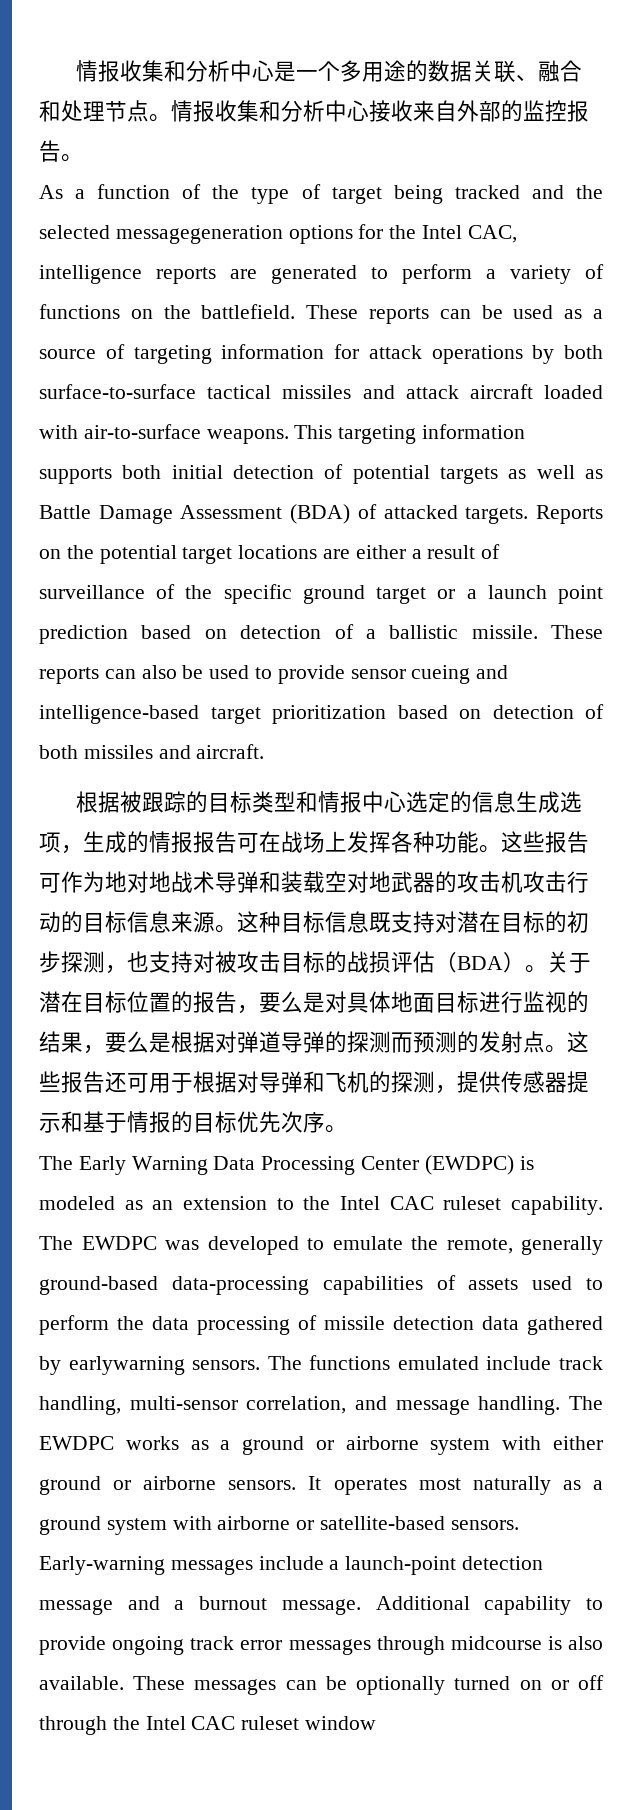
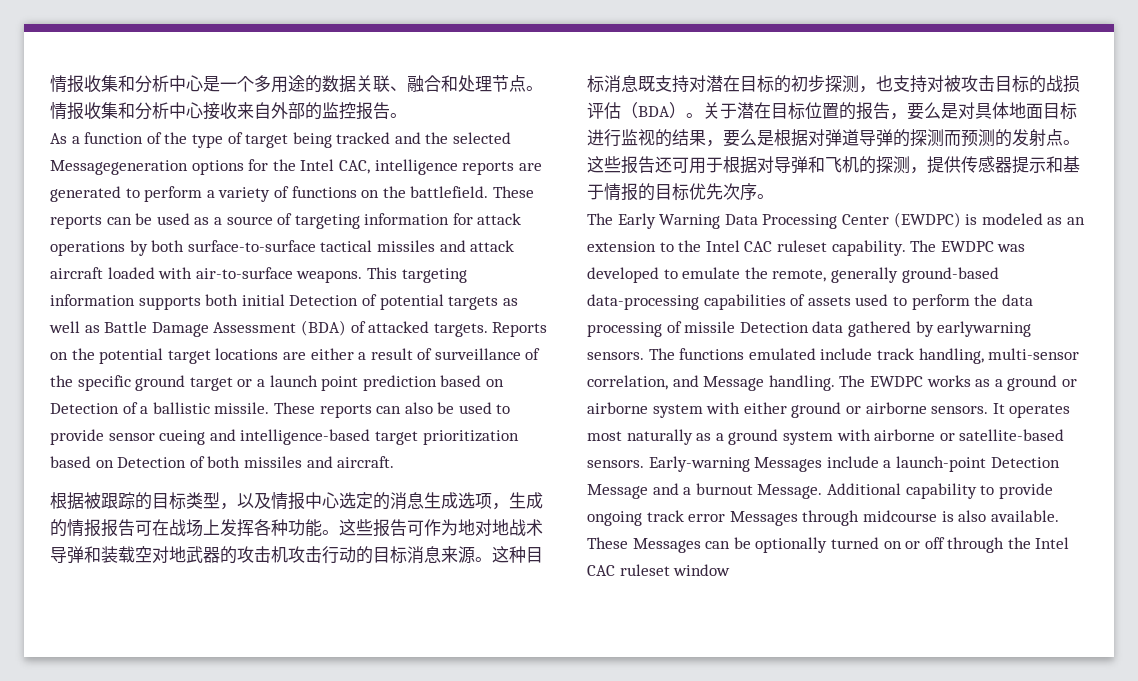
[115,225,283,244] messagegeneration -> [50,160,188,175] Messagegeneration
[233,465,314,479] detection -> [289,295,359,306] Detection
[240,625,322,639] detection -> [50,403,119,414] Detection
[492,705,574,719] detection -> [117,457,187,468] Detection
[296,791,319,813] 和 -> [220,492,271,510] ，以及
[472,791,495,813] 信 -> [390,492,407,510] 消
[127,911,149,933] 信 -> [407,546,424,564] 消
[325,911,347,933] 信 -> [604,75,621,93] 消
[393,1316,474,1330] detection -> [739,322,809,333] Detection
[395,1399,470,1415] message -> [703,376,765,391] Message
[170,1559,253,1575] messages -> [754,457,823,472] Messages
[462,1556,544,1570] [39,1599,113,1615] detection message -> [990,457,1060,468] [587,484,648,499] Detection Message
[281,1599,361,1615] message. -> [757,484,823,499] Message.
[288,1639,371,1655] messages -> [729,511,798,526] Messages
[194,1679,277,1695] messages -> [632,538,701,553] Messages

